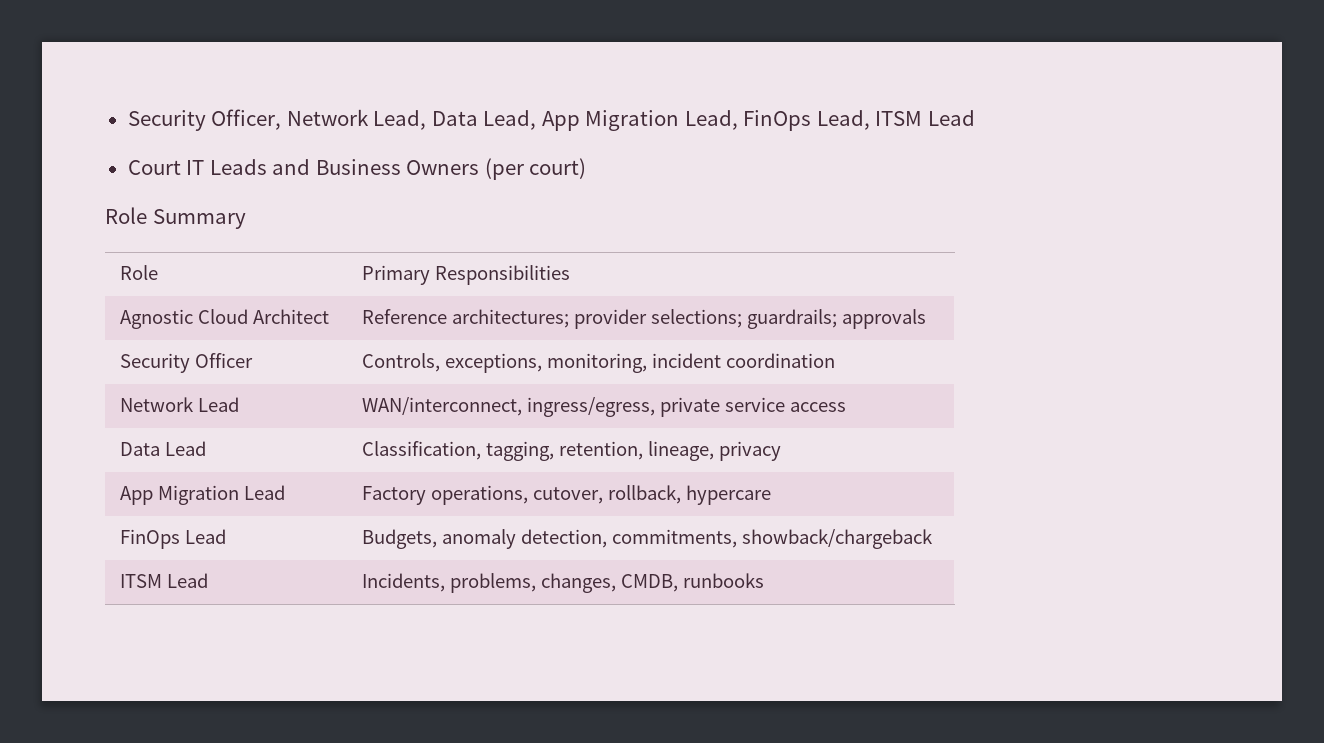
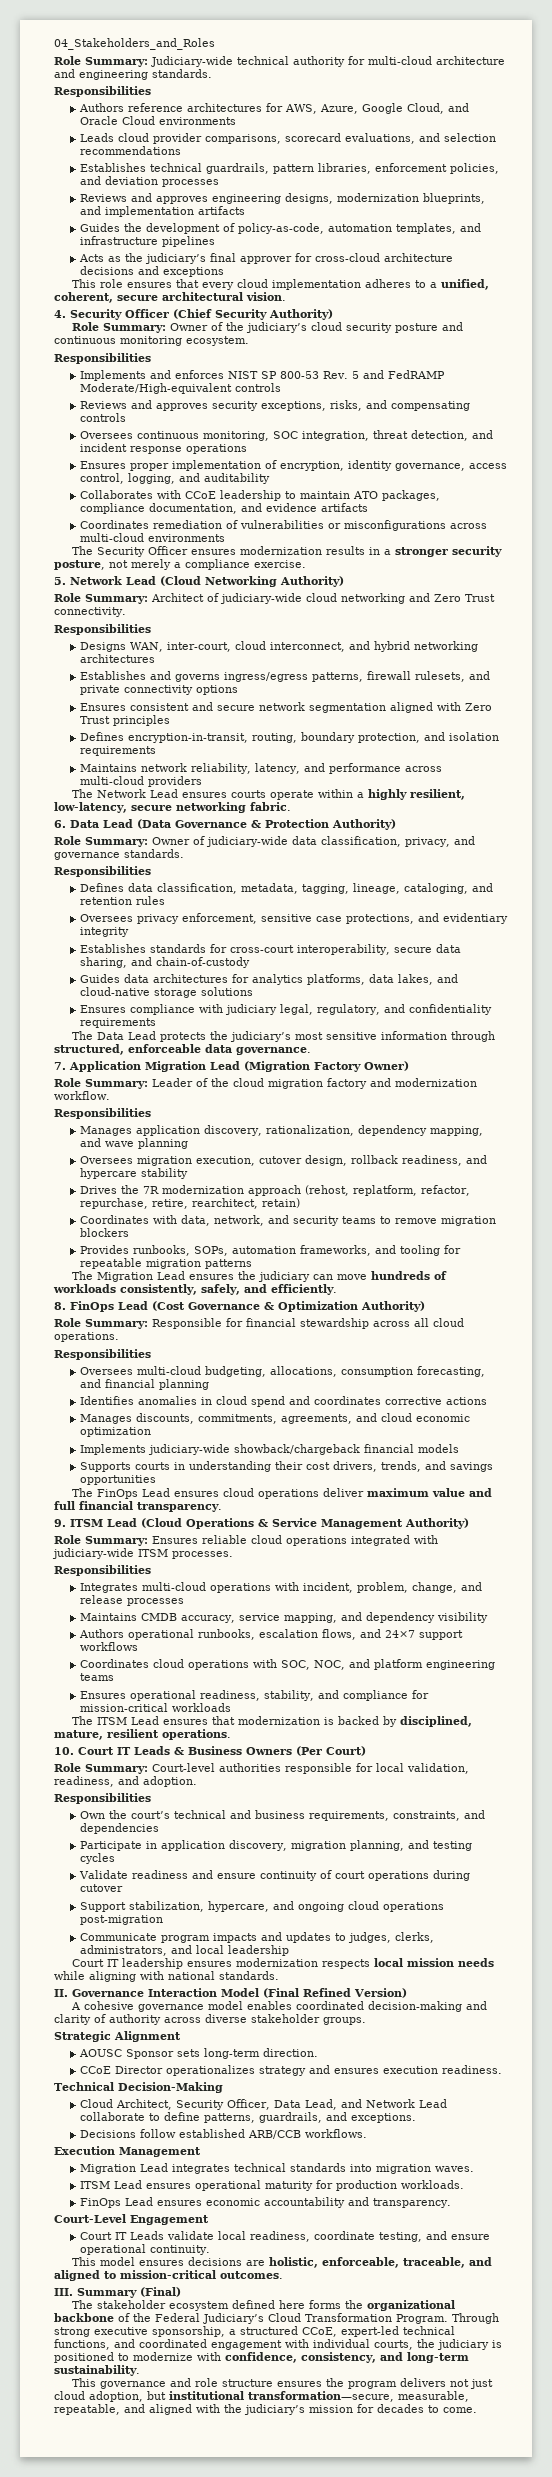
[127,109,975,131] [127,158,587,180] [105,207,246,229] [119,265,158,280] [361,265,570,285] [119,309,329,329] [361,309,926,329] [119,353,253,373] [361,353,835,373] [119,397,239,412] [361,397,846,417] [119,441,206,456] [361,441,781,461] [119,485,285,505] [361,485,771,505] [119,529,226,549] [361,529,933,549] [119,573,208,588] [361,573,764,593] Security Officer, Network Lead, Data Lead, App Migration Lead, FinOps Lead, ITSM Lead // Court IT Leads and Business Owners (per court) // Role Summary // Role | Primary Responsibilities // Agnostic Cloud Architect | Reference architectures; provider selections; guardrails; approvals // Security Officer | Controls, exceptions, monitoring, incident coordination // Network Lead | WAN/interconnect, ingress/egress, private service access // Data Lead | Classification, tagging, retention, lineage, privacy // App Migration Lead | Factory operations, cutover, rollback, hypercare // FinOps Lead | Budgets, anomaly detection, commitments, showback/chargeback // ITSM Lead | Incidents, problems, changes, CMDB, runbooks -> [54,38,215,50] [54,56,505,67] [54,69,212,80] [54,86,151,97] [79,103,470,114] [80,116,237,125] [80,133,497,144] [80,146,182,155] [80,163,500,174] [80,176,220,187] [80,193,486,204] [80,206,246,217] [80,223,482,234] [80,236,216,247] [79,253,454,264] [80,266,225,277] [71,279,489,290] [54,292,286,303] [54,309,333,320] [71,322,463,333] [54,336,249,346] [54,353,151,364] [80,370,446,381] [80,383,282,394] [80,400,471,411] [80,413,127,422] [80,430,494,441] [80,443,248,454] [80,460,508,471] [80,473,271,484] [80,490,441,501] [80,503,369,514] [80,520,488,531] [80,533,226,542] [71,546,502,557] [54,559,306,570] [54,576,344,587] [54,593,495,604] [54,607,126,617] [54,624,151,635] [80,641,479,652] [80,654,156,663] [80,671,491,682] [80,685,239,695] [80,702,493,713] [80,715,171,726] [80,732,500,743] [80,746,157,756] [80,763,443,774] [80,776,203,787] [71,789,465,800] [54,802,291,813] [54,819,396,830] [54,836,475,847] [54,849,184,860] [54,866,151,877] [80,883,494,894] [80,896,166,905] [80,913,509,924] [80,927,130,937] [80,944,462,955] [80,957,251,968] [80,974,459,985] [80,987,254,998] [80,1004,493,1015] [80,1018,157,1028] [71,1031,495,1042] [54,1044,311,1055] [54,1061,409,1072] [54,1078,477,1089] [54,1091,110,1100] [54,1108,151,1119] [80,1125,484,1136] [80,1138,189,1149] [80,1155,488,1166] [80,1168,189,1179] [80,1185,471,1196] [80,1198,301,1209] [80,1215,497,1226] [80,1228,130,1237] [80,1245,462,1256] [80,1258,253,1269] [71,1271,447,1282] [53,1284,337,1295] [54,1301,425,1312] [54,1318,464,1329] [54,1332,119,1342] [54,1349,151,1360] [80,1366,486,1377] [80,1379,210,1390] [80,1396,488,1407] [80,1413,471,1424] [80,1427,152,1437] [80,1444,460,1455] [80,1461,494,1472] [80,1475,157,1485] [71,1488,492,1499] [54,1501,222,1512] [54,1518,469,1529] [54,1535,438,1546] [52,1548,233,1559] [54,1565,151,1576] [80,1582,483,1593] [80,1595,185,1606] [80,1612,489,1623] [79,1629,464,1640] [80,1642,139,1651] [80,1659,496,1670] [80,1673,115,1681] [80,1690,430,1701] [80,1703,232,1712] [71,1716,472,1727] [54,1729,231,1740] [54,1746,366,1756] [54,1763,469,1774] [54,1776,197,1787] [54,1793,151,1804] [80,1810,486,1821] [80,1823,160,1834] [80,1840,473,1851] [80,1853,116,1864] [79,1870,471,1881] [80,1884,124,1892] [80,1901,445,1912] [80,1915,164,1925] [80,1932,435,1943] [80,1945,290,1956] [71,1958,494,1969] [54,1971,279,1982] [54,1988,407,1998] [70,2001,487,2012] [54,2014,366,2025] [54,2031,181,2042] [79,2048,319,2059] [80,2065,503,2076] [54,2082,223,2093] [80,2099,448,2110] [80,2112,417,2123] [80,2129,368,2139] [54,2146,201,2157] [80,2163,475,2174] [80,2180,465,2191] [80,2197,452,2208] [54,2214,209,2225] [80,2231,491,2242] [80,2244,211,2255] [71,2257,492,2268] [54,2270,283,2281] [54,2287,181,2298] [71,2300,455,2311] [54,2313,499,2324] [54,2326,455,2337] [54,2339,502,2350] [54,2352,469,2363] [54,2365,140,2376] [71,2378,493,2389] [54,2391,469,2402] [54,2404,477,2415] 04_Stakeholders_and_Roles // Role Summary: Judiciary-wide technical authority for multi-cloud architecture and engineering standards. // Responsibilities // Authors reference architectures for AWS, Azure, Google Cloud, and Oracle Cloud environments // Leads cloud provider comparisons, scorecard evaluations, and selection recommendations // Establishes technical guardrails, pattern libraries, enforcement policies, and deviation processes // Reviews and approves engineering designs, modernization blueprints, and implementation artifacts // Guides the development of policy-as-code, automation templates, and infrastructure pipelines // Acts as the judiciary’s final approver for cross-cloud architecture decisions and exceptions // This role ensures that every cloud implementation adheres to a unified, coherent, secure architectural vision. // 4. Security Officer (Chief Security Authority) // Role Summary: Owner of the judiciary’s cloud security posture and continuous monitoring ecosystem. // Responsibilities // Implements and enforces NIST SP 800-53 Rev. 5 and FedRAMP Moderate/High-equivalent controls // Reviews and approves security exceptions, risks, and compensating controls // Oversees continuous monitoring, SOC integration, threat detection, and incident response operations // Ensures proper implementation of encryption, identity governance, access control, logging, and auditability // Collaborates with CCoE leadership to maintain ATO packages, compliance documentation, and evidence artifacts // Coordinates remediation of vulnerabilities or misconfigurations across multi-cloud environments // The Security Officer ensures modernization results in a stronger security posture, not merely a compliance exercise. // 5. Network Lead (Cloud Networking Authority) // Role Summary: Architect of judiciary-wide cloud networking and Zero Trust connectivity. // Responsibilities // Designs WAN, inter-court, cloud interconnect, and hybrid networking architectures // Establishes and governs ingress/egress patterns, firewall rulesets, and private connectivity options // Ensures consistent and secure network segmentation aligned with Zero Trust principles // Defines encryption-in-transit, routing, boundary protection, and isolation requirements // Maintains network reliability, latency, and performance across multi-cloud providers // The Network Lead ensures courts operate within a highly resilient, low-latency, secure networking fabric. // 6. Data Lead (Data Governance & Protection Authority) // Role Summary: Owner of judiciary-wide data classification, privacy, and governance standards. // Responsibilities // Defines data classification, metadata, tagging, lineage, cataloging, and retention rules // Oversees privacy enforcement, sensitive case protections, and evidentiary integrity // Establishes standards for cross-court interoperability, secure data sharing, and chain-of-custody // Guides data architectures for analytics platforms, data lakes, and cloud-native storage solutions // Ensures compliance with judiciary legal, regulatory, and confidentiality requirements // The Data Lead protects the judiciary’s most sensitive information through structured, enforceable data governance. // 7. Application Migration Lead (Migration Factory Owner) // Role Summary: Leader of the cloud migration factory and modernization workflow. // Responsibilities // Manages application discovery, rationalization, dependency mapping, and wave planning // Oversees migration execution, cutover design, rollback readiness, and hypercare stability // Drives the 7R modernization approach (rehost, replatform, refactor, repurchase, retire, rearchitect, retain) // Coordinates with data, network, and security teams to remove migration blockers // Provides runbooks, SOPs, automation frameworks, and tooling for repeatable migration patterns // The Migration Lead ensures the judiciary can move hundreds of workloads consistently, safely, and efficiently. // 8. FinOps Lead (Cost Governance & Optimization Authority) // Role Summary: Responsible for financial stewardship across all cloud operations. // Responsibilities // Oversees multi-cloud budgeting, allocations, consumption forecasting, and financial planning // Identifies anomalies in cloud spend and coordinates corrective actions // Manages discounts, commitments, agreements, and cloud economic optimization // Implements judiciary-wide showback/chargeback financial models // Supports courts in understanding their cost drivers, trends, and savings opportunities // The FinOps Lead ensures cloud operations deliver maximum value and full financial transparency. // 9. ITSM Lead (Cloud Operations & Service Management Authority) // Role Summary: Ensures reliable cloud operations integrated with judiciary-wide ITSM processes. // Responsibilities // Integrates multi-cloud operations with incident, problem, change, and release processes // Maintains CMDB accuracy, service mapping, and dependency visibility // Authors operational runbooks, escalation flows, and 24×7 support workflows // Coordinates cloud operations with SOC, NOC, and platform engineering teams // Ensures operational readiness, stability, and compliance for mission-critical workloads // The ITSM Lead ensures that modernization is backed by disciplined, mature, resilient operations. // 10. Court IT Leads & Business Owners (Per Court) // Role Summary: Court-level authorities responsible for local validation, readiness, and adoption. // Responsibilities // Own the court’s technical and business requirements, constraints, and dependencies // Participate in application discovery, migration planning, and testing cycles // Validate readiness and ensure continuity of court operations during cutover // Support stabilization, hypercare, and ongoing cloud operations post-migration // Communicate program impacts and updates to judges, clerks, administrators, and local leadership // Court IT leadership ensures modernization respects local mission needs while aligning with national standards. // II. Governance Interaction Model (Final Refined Version) // A cohesive governance model enables coordinated decision-making and clarity of authority across diverse stakeholder groups. // Strategic Alignment // AOUSC Sponsor sets long-term direction. // CCoE Director operationalizes strategy and ensures execution readiness. // Technical Decision-Making // Cloud Architect, Security Officer, Data Lead, and Network Lead collaborate to define patterns, guardrails, and exceptions. // Decisions follow established ARB/CCB workflows. // Execution Management // Migration Lead integrates technical standards into migration waves. // ITSM Lead ensures operational maturity for production workloads. // FinOps Lead ensures economic accountability and transparency. // Court-Level Engagement // Court IT Leads validate local readiness, coordinate testing, and ensure operational continuity. // This model ensures decisions are holistic, enforceable, traceable, and aligned to mission-critical outcomes. // III. Summary (Final) // The stakeholder ecosystem defined here forms the organizational backbone of the Federal Judiciary’s Cloud Transformation Program. Through strong executive sponsorship, a structured CCoE, expert-led technical functions, and coordinated engagement with individual courts, the judiciary is positioned to modernize with confidence, consistency, and long-term sustainability. // This governance and role structure ensures the program delivers not just cloud adoption, but institutional transformation—secure, measurable, repeatable, and aligned with the judiciary’s mission for decades to come.

